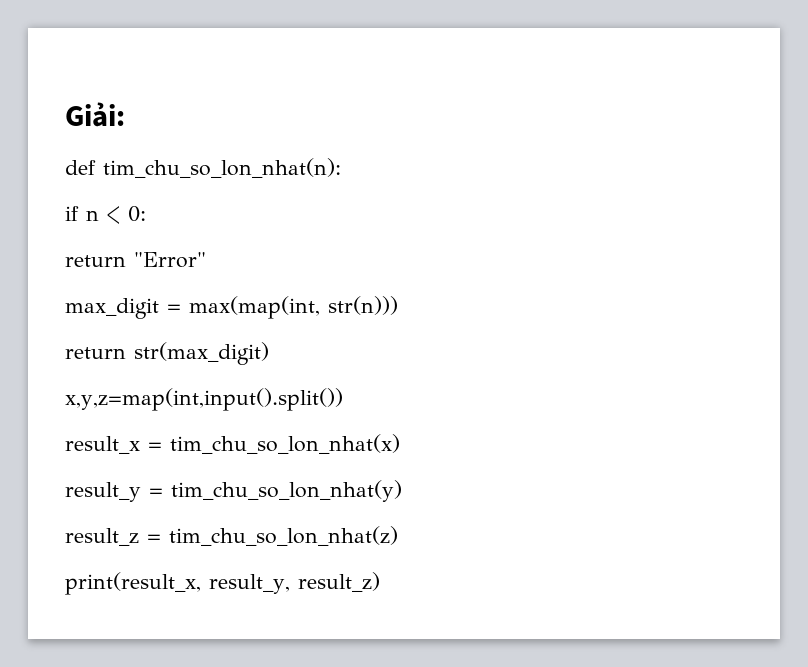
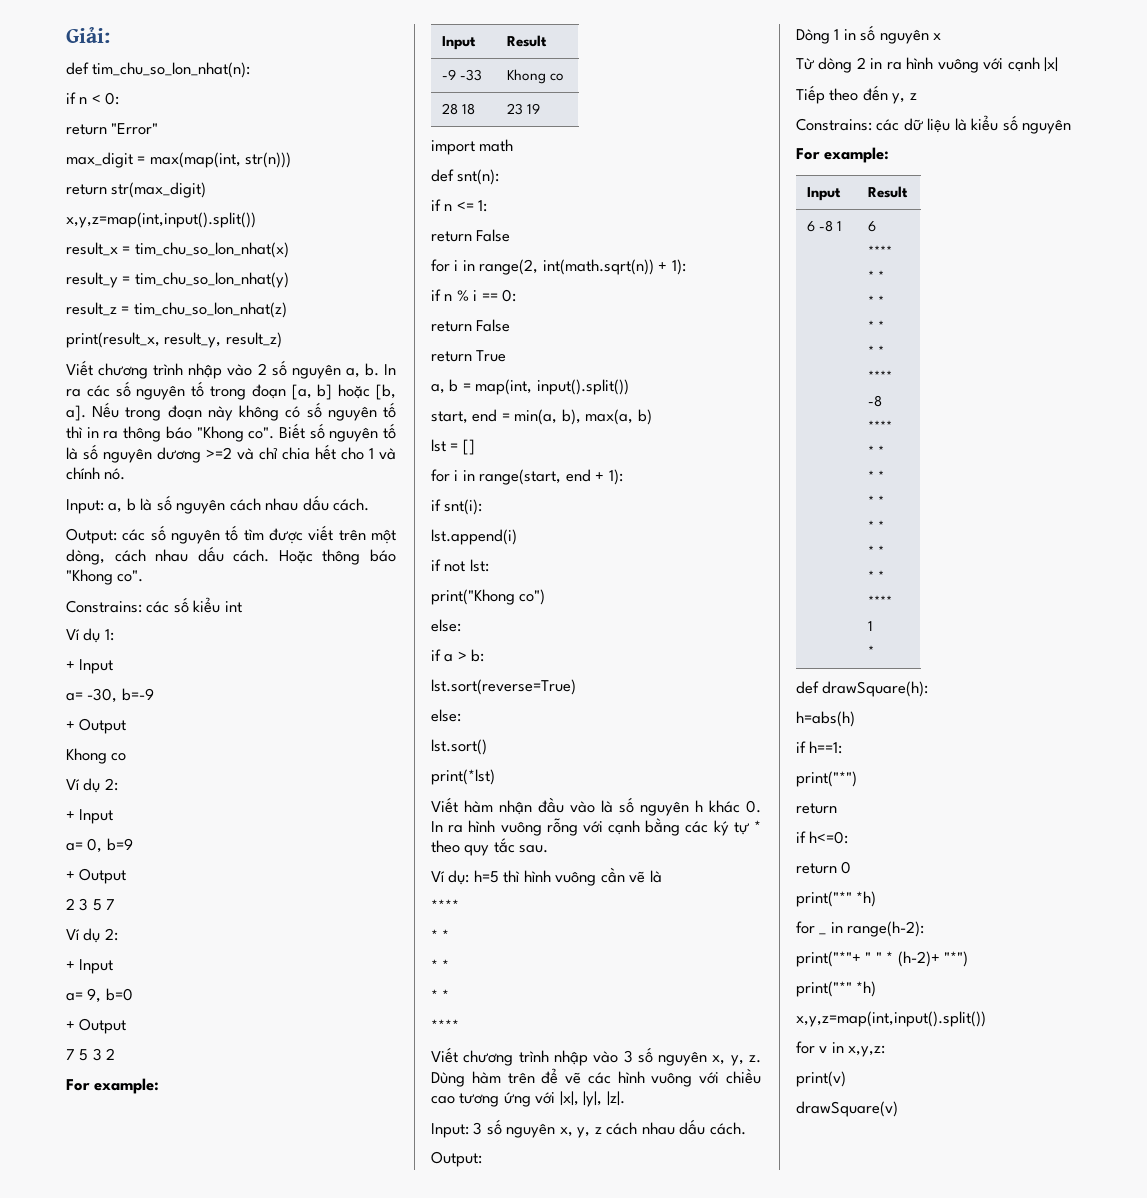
(380, 582) none -> [66,360,396,379] [66,381,397,400] [66,402,397,421] [66,423,397,442] [66,444,396,463] [66,467,126,480] [66,495,370,514] [66,525,396,544] [66,546,396,565] [66,569,144,585] [66,597,242,613] [66,628,114,643] [66,659,114,674] [66,688,154,703] [66,718,127,734] [66,748,127,764] [66,778,118,793] [66,809,114,824] [66,838,133,853] [66,868,127,884] [66,898,116,911] [66,928,118,943] [66,959,114,974] [66,988,133,1003] [66,1018,127,1034] [66,1048,116,1061] [66,1078,160,1094] [442,36,477,50] [507,35,548,47] [442,69,483,81] [507,69,565,84] [442,103,476,115] [507,103,541,115] [431,139,514,155] [431,169,500,185] [431,199,488,212] [431,229,511,242] [431,259,686,275] [431,289,517,302] [431,319,511,332] [431,350,507,362] [431,379,629,395] [431,409,652,425] [431,439,475,455] [431,469,623,485] [431,499,483,515] [431,529,517,545] [431,559,489,572] [431,589,546,605] [431,619,461,632] [431,649,485,662] [431,679,576,695] [431,709,461,722] [431,739,487,755] [431,769,495,785] [431,797,761,816] [431,818,761,836] [431,838,549,856] [431,867,662,886] [431,899,459,911] [431,929,450,941] [431,959,450,971] [431,989,450,1001] [431,1019,459,1031] [431,1047,761,1066] [431,1068,761,1087] [431,1091,625,1107] [431,1119,746,1138] [431,1151,482,1167] [796,25,942,44] [796,57,1059,73] [796,85,917,104] [796,115,1072,134] [796,147,890,163] [807,187,842,201] [868,186,909,198] [807,220,843,232] [868,221,877,232] [868,245,893,256] [868,270,885,281] [868,295,885,306] [868,320,885,331] [868,345,885,356] [868,370,893,381] [868,395,883,407] [868,420,893,431] [868,445,885,456] [868,470,885,481] [868,495,885,506] [868,520,885,531] [868,545,885,556] [868,570,885,581] [868,595,893,606] [868,621,874,631] [868,645,875,656] [796,681,929,697] [796,711,855,727] [796,741,843,754] [796,771,857,787] [796,803,837,814] [796,831,849,844] [796,861,852,874] [796,891,877,907] [796,921,827,935] [830,921,925,937] [796,951,969,967] [796,981,877,997] [796,1011,986,1027] [796,1041,886,1057] [796,1071,846,1087] [796,1101,898,1117] // Viết chương trình nhập vào 2 số nguyên a, b. In ra các số nguyên tố trong đoạn [a, b] hoặc [b, a]. Nếu trong đoạn này không có số nguyên tố thì in ra thông báo "Khong co". Biết số nguyên tố là số nguyên dương >=2 và chỉ chia hết cho 1 và chính nó. // Input: a, b là số nguyên cách nhau dấu cách. // Output: các số nguyên tố tìm được viết trên một dòng, cách nhau dấu cách. Hoặc thông báo "Khong co". // Constrains: các số kiểu int // Ví dụ 1: // + Input // a= -30, b=-9 // + Output // Khong co // Ví dụ 2: // + Input // a= 0, b=9 // + Output // 2 3 5 7 // Ví dụ 2: // + Input // a= 9, b=0 // + Output // 7 5 3 2 // For example: // Input | Result // -9 -33 | Khong co // 28 18 | 23 19 // import math // def snt(n): // if n <= 1: // return False // for i in range(2, int(math.sqrt(n)) + 1): // if n % i == 0: // return False // return True // a, b = map(int, input().split()) // start, end = min(a, b), max(a, b) // lst = [] // for i in range(start, end + 1): // if snt(i): // lst.append(i) // if not lst: // print("Khong co") // else: // if a > b: // lst.sort(reverse=True) // else: // lst.sort() // print(*lst) // Viết hàm nhận đầu vào là số nguyên h khác 0. In ra hình vuông rỗng với cạnh bằng các ký tự * theo quy tắc sau. // Ví dụ: h=5 thì hình vuông cần vẽ là // **** // * * // * * // * * // **** // Viết chương trình nhập vào 3 số nguyên x, y, z. Dùng hàm trên để vẽ các hình vuông với chiều cao tương ứng với |x|, |y|, |z|. // Input: 3 số nguyên x, y, z cách nhau dấu cách. // Output: // Dòng 1 in số nguyên x // Từ dòng 2 in ra hình vuông với cạnh |x| // Tiếp theo đến y, z // Constrains: các dữ liệu là kiểu số nguyên // For example: // Input | Result // 6 -8 1 | 6 // **** // * * // * * // * * // * * // **** // -8 // **** // * * // * * // * * // * * // * * // * * // **** // 1 // * // def drawSquare(h): // h=abs(h) // if h==1: // print("*") // return // if h<=0: // return 0 // print("*" *h) // for _ in range(h-2): // print("*"+ " " * (h-2)+ "*") // print("*" *h) // x,y,z=map(int,input().split()) // for v in x,y,z: // print(v) // drawSquare(v)

